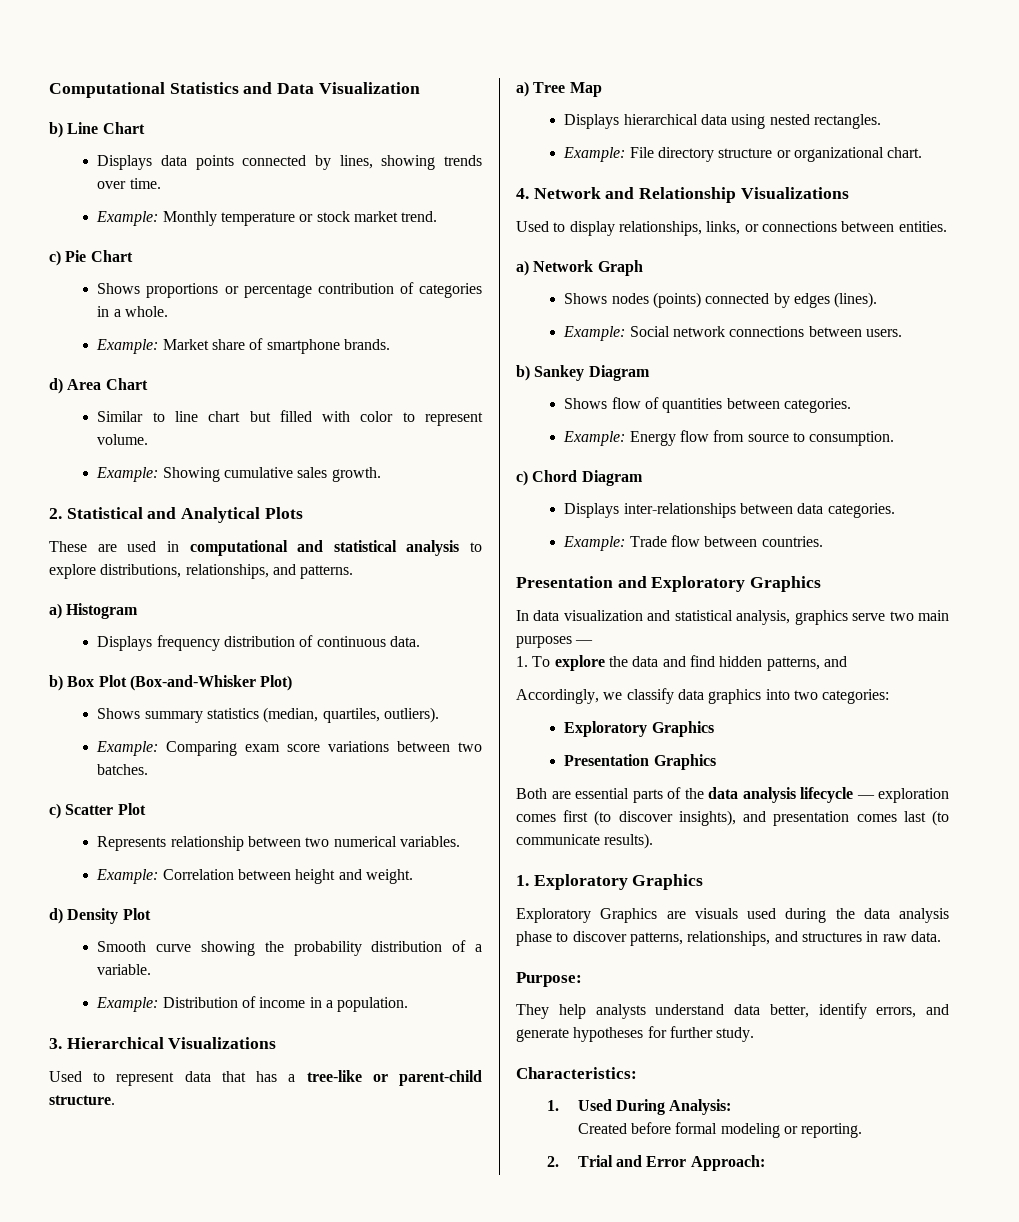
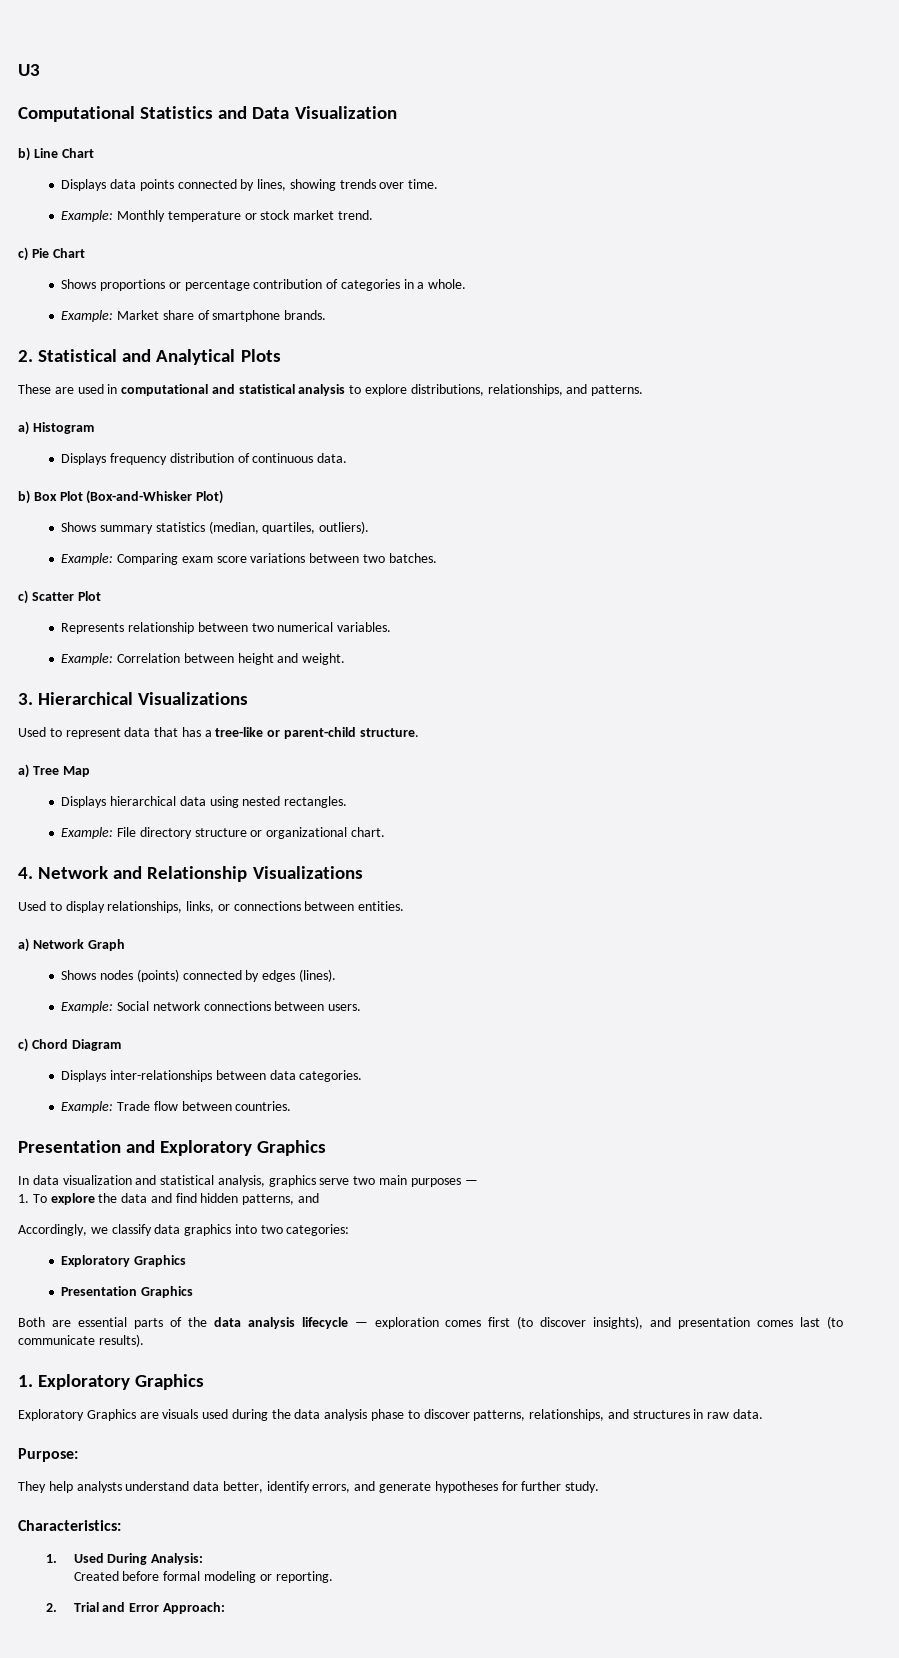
(49, 90) none -> [18,64,40,76] U3 //
[49,378,148,394] [97,410,483,426] [97,434,149,445] [96,467,381,482] // d) Area Chart // Similar to line chart but filled with color to represent volume. // Example: Showing cumulative sales growth. -> (327, 315) none
[49,908,151,924] [97,940,482,956] [97,964,152,975] [96,996,409,1012] // d) Density Plot // Smooth curve showing the probability distribution of a variable. // Example: Distribution of income in a population. -> (346, 659) none
[516,365,650,381] [564,397,851,413] [563,430,895,446] // b) Sankey Diagram // Shows flow of quantities between categories. // Example: Energy flow from source to consumption. -> (362, 1007) none

